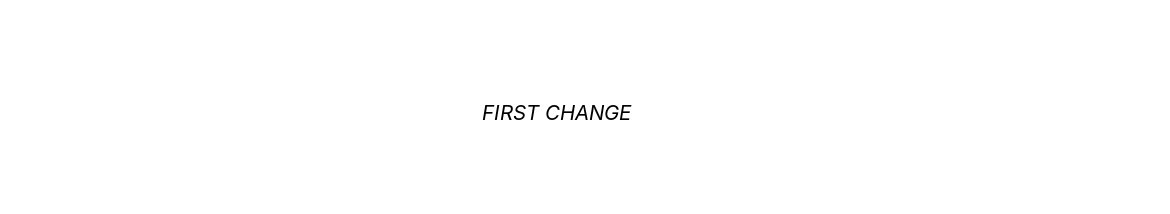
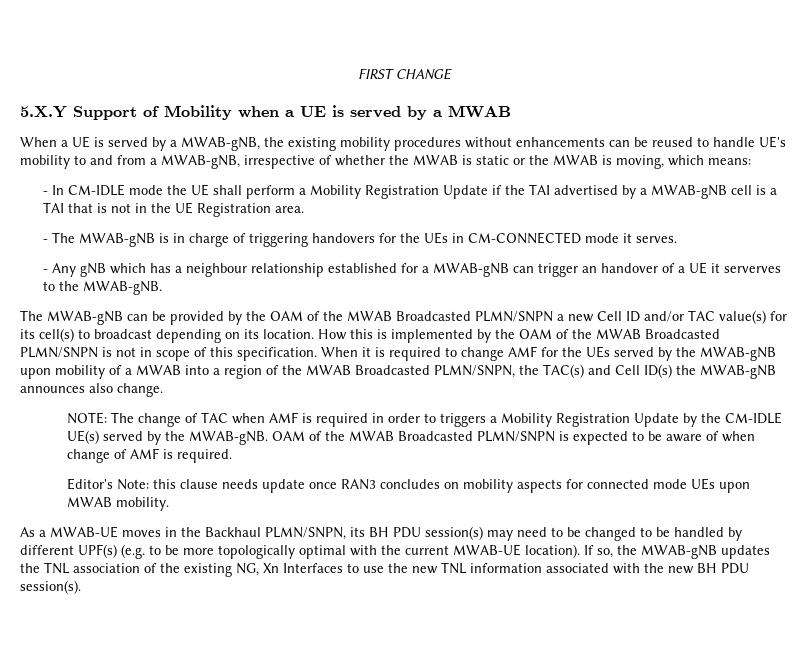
(632, 112) none -> [20,105,511,120] [20,136,786,151] [20,155,751,169] [43,184,778,199] [43,202,305,217] [43,232,678,247] [43,262,782,277] [43,281,163,295] [20,310,787,325] [20,328,720,343] [20,346,776,361] [20,364,776,379] [20,383,163,397] [66,412,782,427] [66,430,755,445] [66,448,232,463] [66,478,750,493] [66,497,169,511] [20,526,742,541] [20,544,770,559] [20,562,749,577] [20,580,81,594] // 5.X.Y Support of Mobility when a UE is served by a MWAB // When a UE is served by a MWAB-gNB, the existing mobility procedures without enhancements can be reused to handle UE's mobility to and from a MWAB-gNB, irrespective of whether the MWAB is static or the MWAB is moving, which means: // - In CM-IDLE mode the UE shall perform a Mobility Registration Update if the TAI advertised by a MWAB-gNB cell is a TAI that is not in the UE Registration area. // - The MWAB-gNB is in charge of triggering handovers for the UEs in CM-CONNECTED mode it serves. // - Any gNB which has a neighbour relationship established for a MWAB-gNB can trigger an handover of a UE it serverves to the MWAB-gNB. // The MWAB-gNB can be provided by the OAM of the MWAB Broadcasted PLMN/SNPN a new Cell ID and/or TAC value(s) for its cell(s) to broadcast depending on its location. How this is implemented by the OAM of the MWAB Broadcasted PLMN/SNPN is not in scope of this specification. When it is required to change AMF for the UEs served by the MWAB-gNB upon mobility of a MWAB into a region of the MWAB Broadcasted PLMN/SNPN, the TAC(s) and Cell ID(s) the MWAB-gNB announces also change. // NOTE: The change of TAC when AMF is required in order to triggers a Mobility Registration Update by the CM-IDLE UE(s) served by the MWAB-gNB. OAM of the MWAB Broadcasted PLMN/SNPN is expected to be aware of when change of AMF is required. // Editor's Note: this clause needs update once RAN3 concludes on mobility aspects for connected mode UEs upon MWAB mobility. // As a MWAB-UE moves in the Backhaul PLMN/SNPN, its BH PDU session(s) may need to be changed to be handled by different UPF(s) (e.g. to be more topologically optimal with the current MWAB-UE location). If so, the MWAB-gNB updates the TNL association of the existing NG, Xn Interfaces to use the new TNL information associated with the new BH PDU session(s).

